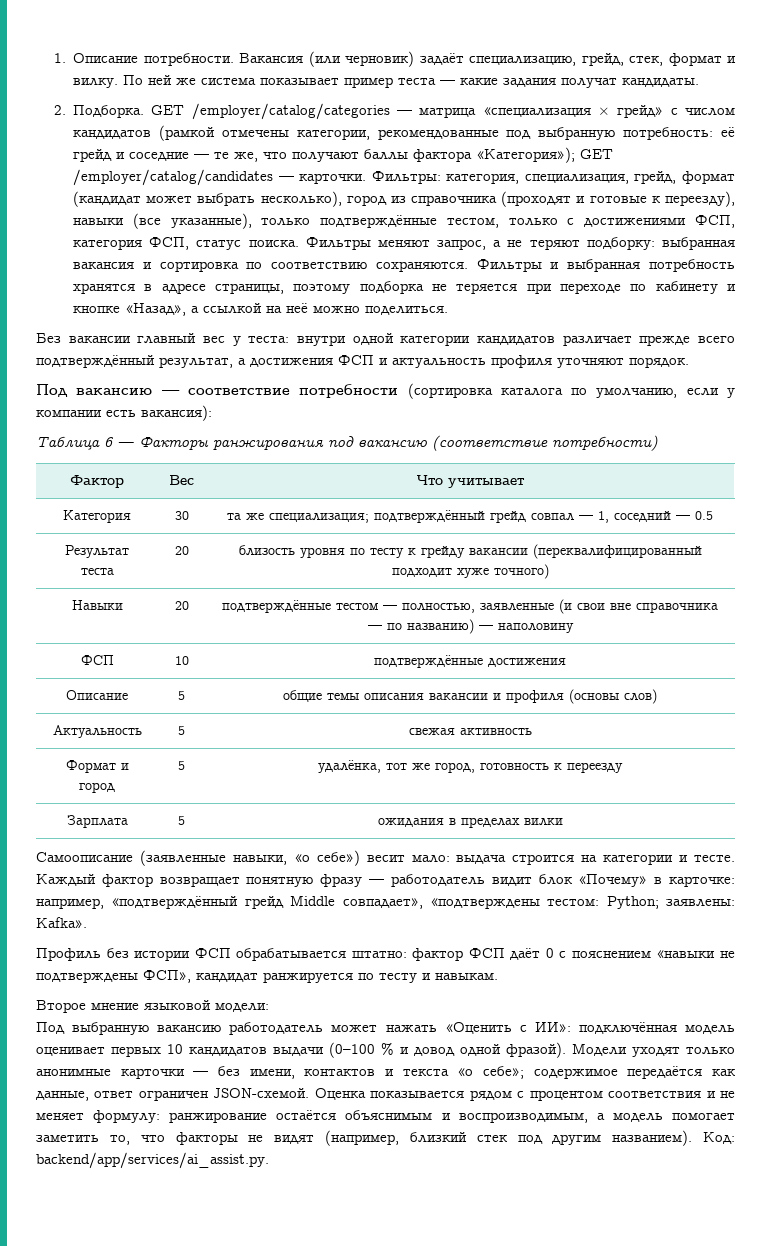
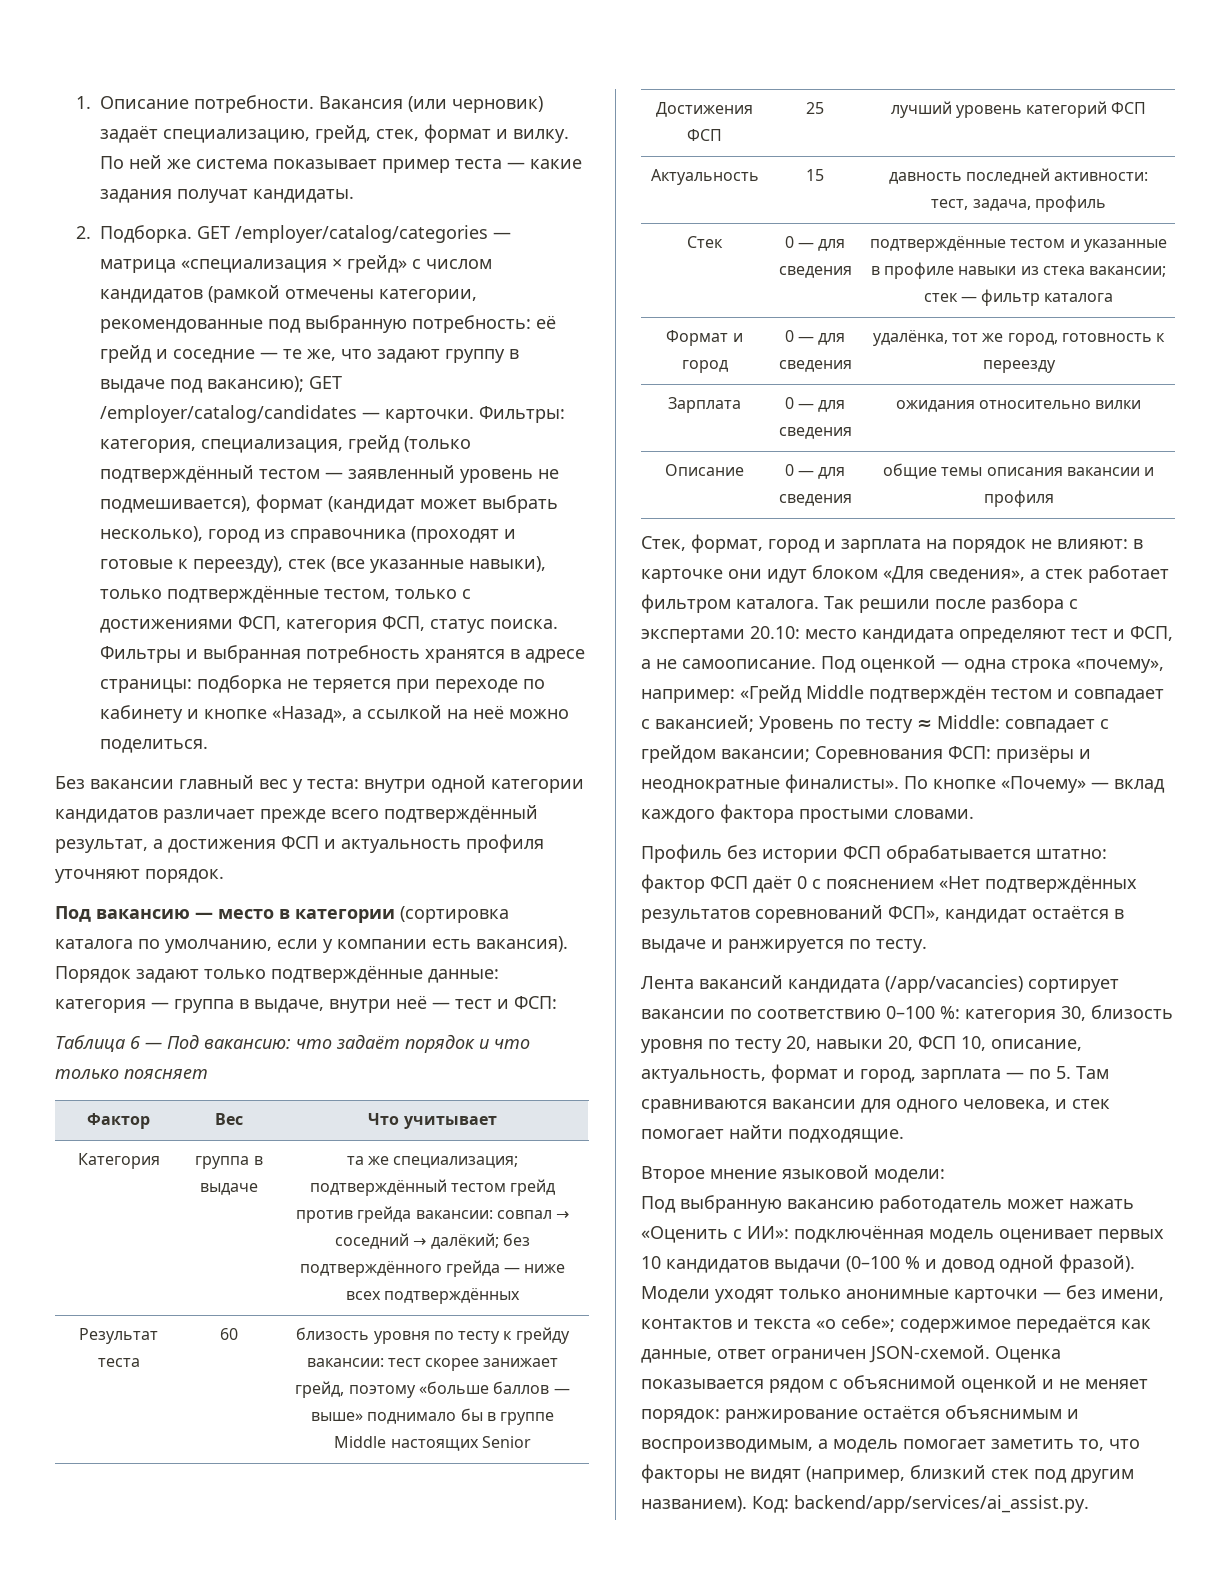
[292,147,576,163] получают баллы фактора «Категория»); -> [377,349,520,363] [100,376,305,393] задают группу в выдаче под вакансию);
[634,171,677,184] грейд, -> [348,435,472,453] [100,465,560,483] [100,496,252,513] грейд (только подтверждённый тестом — заявленный уровень не подмешивается),
[73,213,252,229] навыки (все указанные), -> [288,556,547,573] стек (все указанные навыки),
[377,237,735,250] [73,259,542,272] меняют запрос, а не теряют подборку: выбранная вакансия и сортировка по соответствию сохраняются. Фильтры -> (182, 654) none
[215,283,351,294] страницы, поэтому -> [100,679,193,693] страницы:
[187,384,399,398] соответствие потребности -> [218,909,395,923] место в категории
[141,405,212,421] [36,435,658,451] вакансия): // Таблица 6 — Факторы ранжирования под вакансию (соответствие потребности) -> [476,936,568,952] [55,965,499,983] [55,995,557,1013] [55,1034,530,1053] [55,1069,208,1079] вакансия). Порядок задают только подтверждённые данные: категория — группа в выдаче, внутри неё — тест и ФСП: // Таблица 6 — Под вакансию: что задаёт порядок и что только поясняет
[174,511,189,520] 30 -> [195,1156,263,1169] [200,1183,258,1195] группа в выдаче
[489,511,713,523] грейд совпал — 1, соседний — 0.5 -> [451,1179,556,1196] [295,1206,570,1223] [335,1233,530,1249] [299,1260,566,1277] [345,1287,521,1304] тестом грейд против грейда вакансии: совпал → соседний → далёкий; без подтверждённого грейда — ниже всех подтверждённых
[174,546,189,555] 20 -> [220,1328,238,1340] 60
[468,544,702,559] [391,564,549,579] [71,600,123,610] [174,601,189,610] [222,599,718,614] [367,619,574,634] [80,655,114,665] [174,656,189,665] [373,655,566,668] [66,690,128,700] [178,691,185,700] [283,689,657,704] [52,725,142,738] [178,726,185,735] [408,728,532,735] вакансии (переквалифицированный подходит хуже точного) // Навыки | 20 | подтверждённые тестом — полностью, заявленные (и свои вне справочника — по названию) — наполовину // ФСП | 10 | подтверждённые достижения // Описание | 5 | общие темы описания вакансии и профиля (основы слов) // Актуальность | 5 | свежая активность -> [306,1358,559,1371] [295,1381,570,1398] [310,1408,555,1425] [334,1436,531,1451] [656,102,753,117] [687,129,722,141] [806,102,824,114] [890,101,1147,118] [650,169,759,185] [806,169,824,181] [888,168,1149,184] [931,195,1106,212] [687,236,723,248] [784,236,846,251] [778,266,852,278] [870,235,1167,252] [870,262,1167,279] [923,289,1114,306] вакансии: тест скорее занижает грейд, поэтому «больше баллов — выше» поднимало бы в группе Middle настоящих Senior // Достижения ФСП | 25 | лучший уровень категорий ФСП // Актуальность | 15 | давность последней активности: тест, задача, профиль // Стек | 0 — для сведения | подтверждённые тестом и указанные в профиле навыки из стека вакансии; стек — фильтр каталога
[178,761,185,770] 5 -> [784,330,846,345] [778,360,852,372] 0 — для сведения
[178,816,185,825] [377,817,563,828] [36,850,735,866] [36,874,736,887] [36,895,735,909] [36,917,87,928] 5 | ожидания в пределах вилки // Самоописание (заявленные навыки, «о себе») весит мало: выдача строится на категории и тесте. Каждый фактор возвращает понятную фразу — работодатель видит блок «Почему» в карточке: например, «подтверждённый грейд Middle совпадает», «подтверждены тестом: Python; заявлены: Kafka». -> [784,397,846,412] [778,427,852,439] [895,400,1142,412] [665,464,744,476] [784,464,846,479] [778,494,852,506] [882,463,1155,479] [983,490,1054,507] [641,534,1143,553] [641,565,1169,583] [641,594,1078,613] [641,626,1173,643] [641,655,1164,673] [641,685,1164,703] [641,715,1109,733] [641,745,1091,763] [641,774,1165,793] [641,804,974,823] 0 — для сведения | ожидания относительно вилки // Описание | 0 — для сведения | общие темы описания вакансии и профиля // Стек, формат, город и зарплата на порядок не влияют: в карточке они идут блоком «Для сведения», а стек работает фильтром каталога. Так решили после разбора с экспертами 20.10: место кандидата определяют тест и ФСП, а не самоописание. Под оценкой — одна строка «почему», например: «Грейд Middle подтверждён тестом и совпадает с вакансией; Уровень по тесту ≈ Middle: совпадает с грейдом вакансии; Соревнования ФСП: призёры и неоднократные финалисты». По кнопке «Почему» — вклад каждого фактора простыми словами.
[656,950,736,958] [36,970,498,983] «навыки не подтверждены ФСП», кандидат ранжируется по тесту и навыкам. -> [939,875,1137,893] [641,905,1124,923] [641,939,927,953] [641,975,1119,993] [641,1005,1173,1023] [641,1036,1082,1053] [641,1064,1109,1083] [641,1099,1110,1113] [641,1125,904,1143] «Нет подтверждённых результатов соревнований ФСП», кандидат остаётся в выдаче и ранжируется по тесту. // Лента вакансий кандидата (/app/vacancies) сортирует вакансии по соответствию 0–100 %: категория 30, близость уровня по тесту 20, навыки 20, ФСП 10, описание, актуальность, формат и город, зарплата — по 5. Там сравниваются вакансии для одного человека, и стек помогает найти подходящие.
[529,1090,702,1101] процентом соответствия -> [843,1375,1037,1393] объяснимой оценкой
[93,1110,161,1123] формулу: -> [641,1409,720,1423] порядок:

